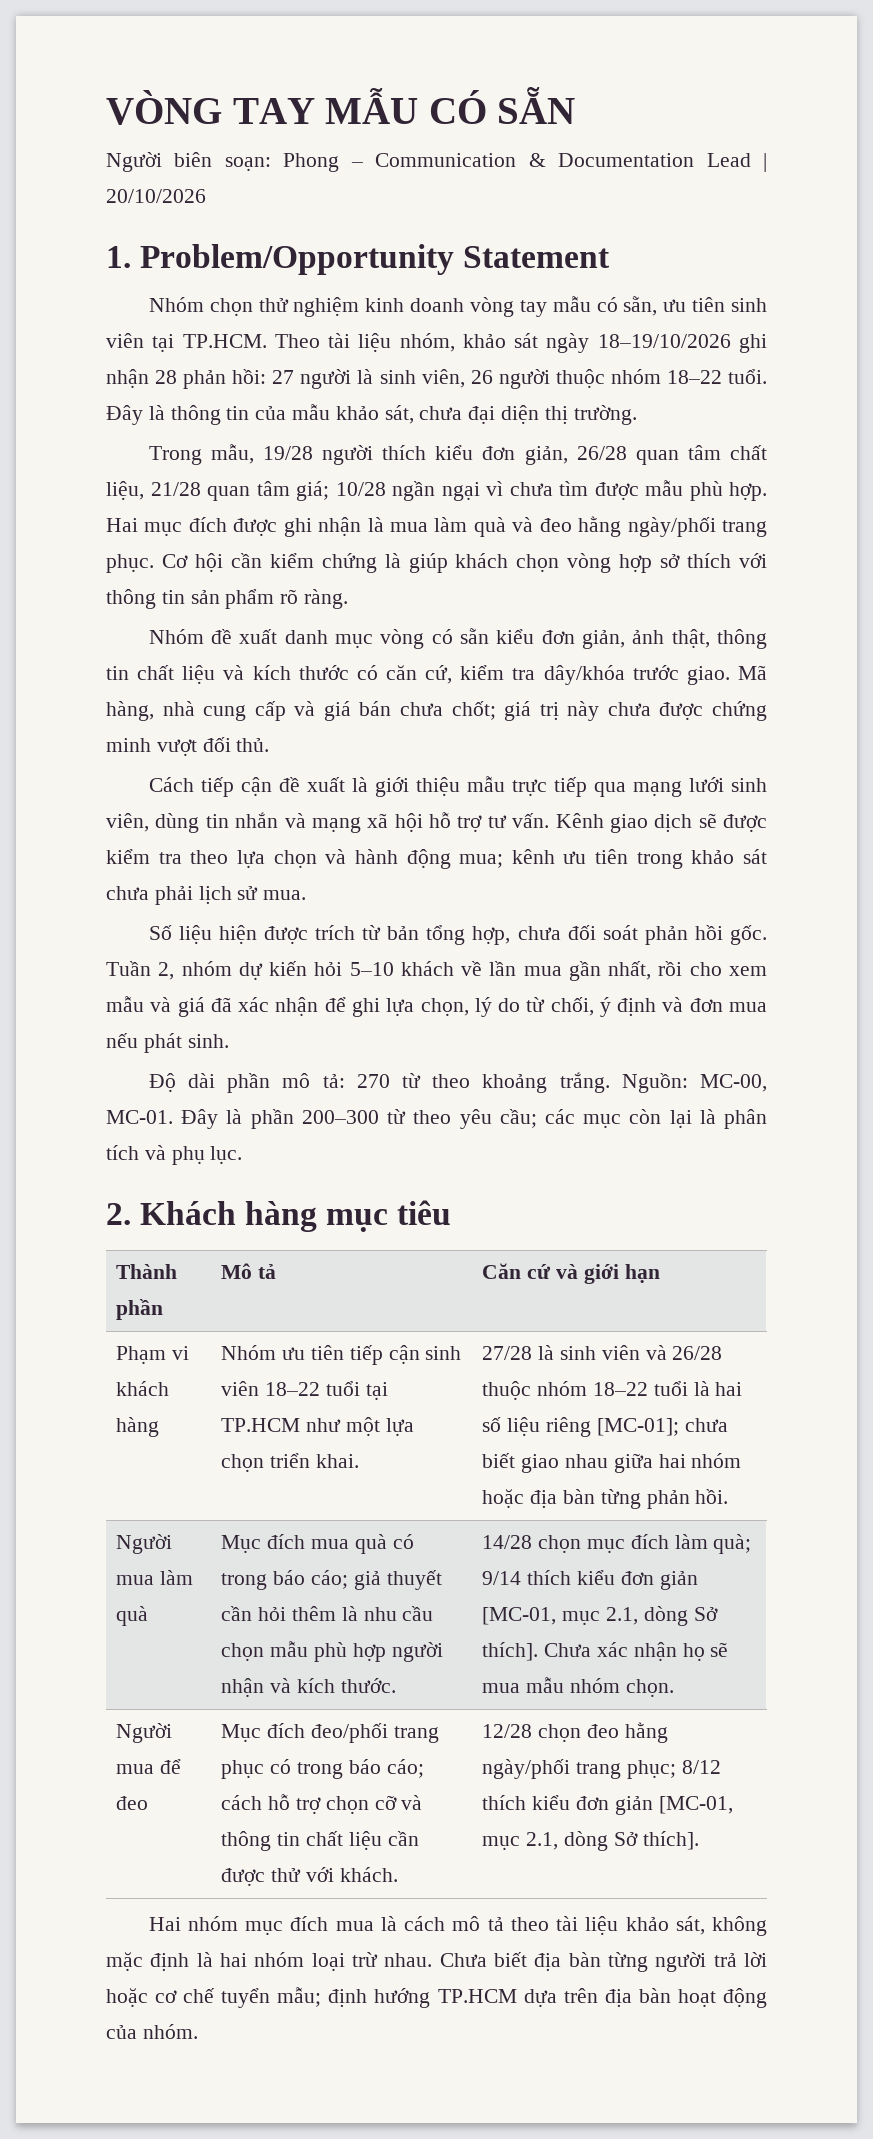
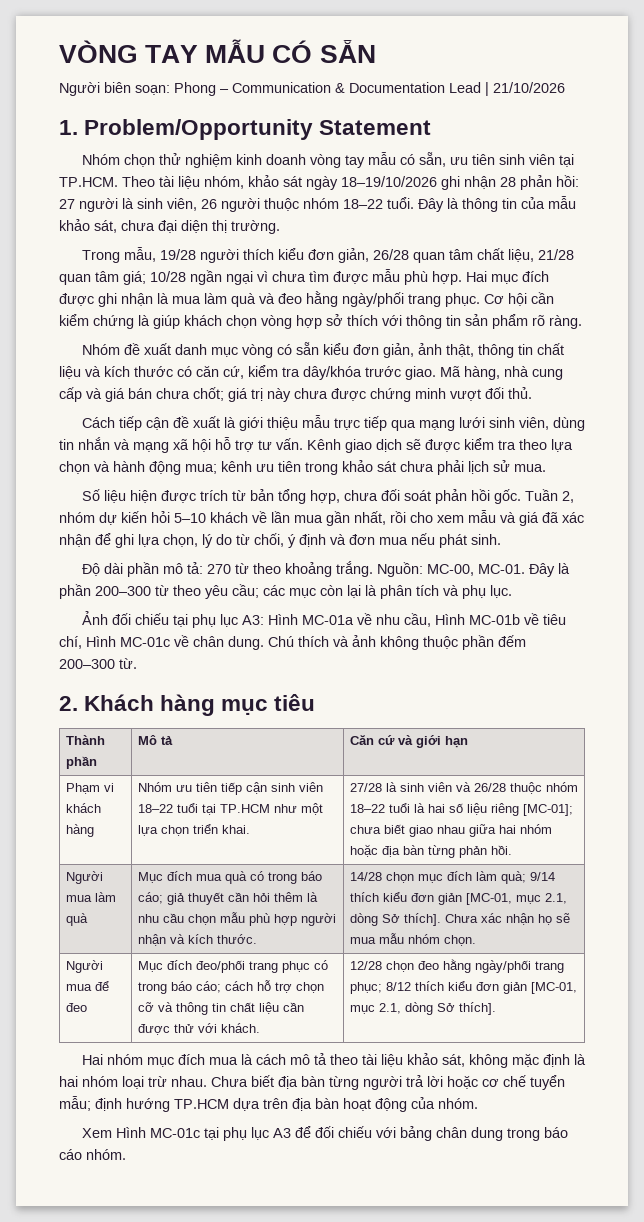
[106,189,206,203] 20/10/2026 -> [493,82,565,93] 21/10/2026
(243, 1155) none -> [81,611,566,628] [59,635,526,650] [59,658,137,669] // Ảnh đối chiếu tại phụ lục A3: Hình MC-01a về nhu cầu, Hình MC-01b về tiêu chí, Hình MC-01c về chân dung. Chú thích và ảnh không thuộc phần đếm 200–300 từ.
(198, 2031) none -> [81,1126,568,1141] [59,1149,126,1160] // Xem Hình MC-01c tại phụ lục A3 để đối chiếu với bảng chân dung trong báo cáo nhóm.

